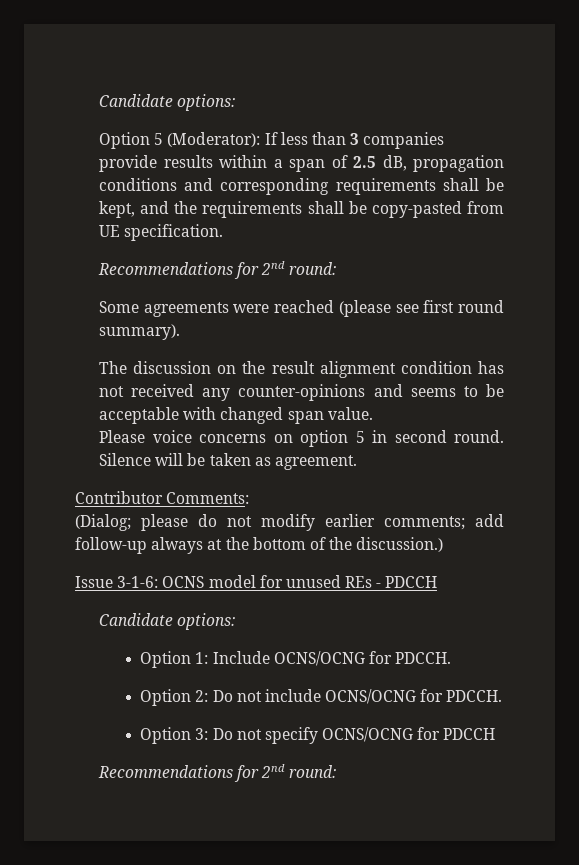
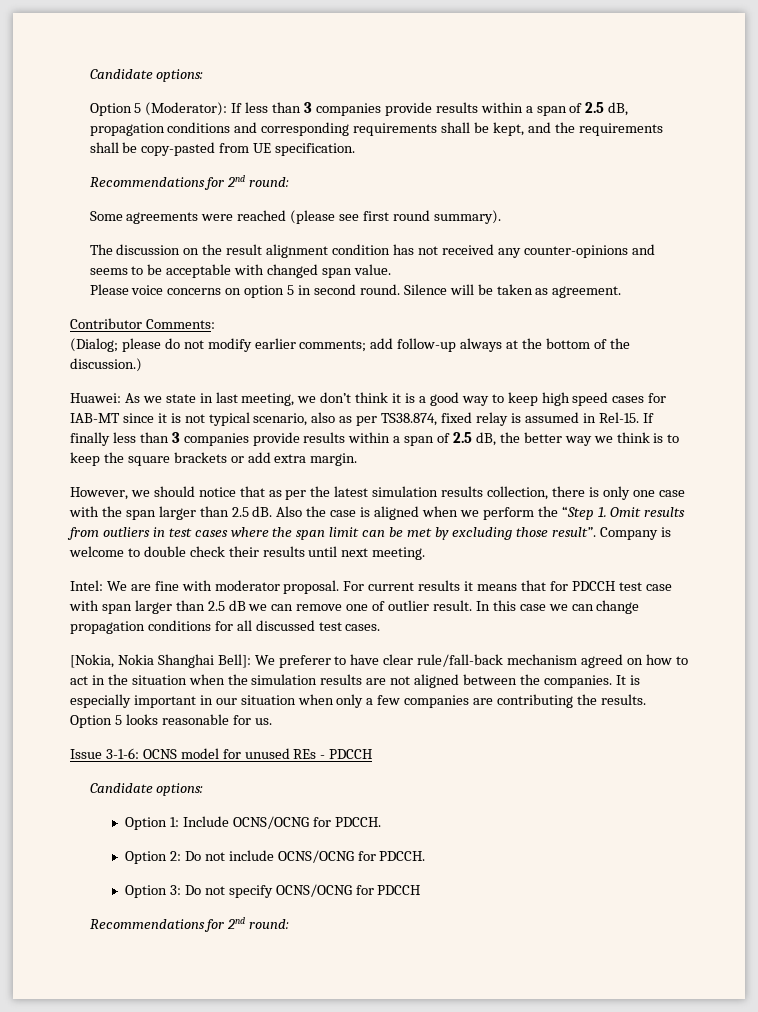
(444, 544) none -> [70,392,667,406] [70,412,654,426] [70,432,680,446] [70,452,358,466] [70,486,685,500] [69,506,686,520] [67,527,671,540] [69,546,426,560] [70,580,672,594] [69,600,640,614] [70,620,381,634] [70,654,688,668] [70,674,640,688] [70,694,646,708] [70,714,272,728] // Huawei: As we state in last meeting, we don’t think it is a good way to keep high speed cases for IAB-MT since it is not typical scenario, also as per TS38.874, fixed relay is assumed in Rel-15. If finally less than 3 companies provide results within a span of 2.5 dB, the better way we think is to keep the square brackets or add extra margin. // However, we should notice that as per the latest simulation results collection, there is only one case with the span larger than 2.5 dB. Also the case is aligned when we perform the “Step 1. Omit results from outliers in test cases where the span limit can be met by excluding those result”. Company is welcome to double check their results until next meeting. // Intel: We are fine with moderator proposal. For current results it means that for PDCCH test case with span larger than 2.5 dB we can remove one of outlier result. In this case we can change propagation conditions for all discussed test cases. // [Nokia, Nokia Shanghai Bell]: We preferer to have clear rule/fall-back mechanism agreed on how to act in the situation when the simulation results are not aligned between the companies. It is especially important in our situation when only a few companies are contributing the results. Option 5 looks reasonable for us.

